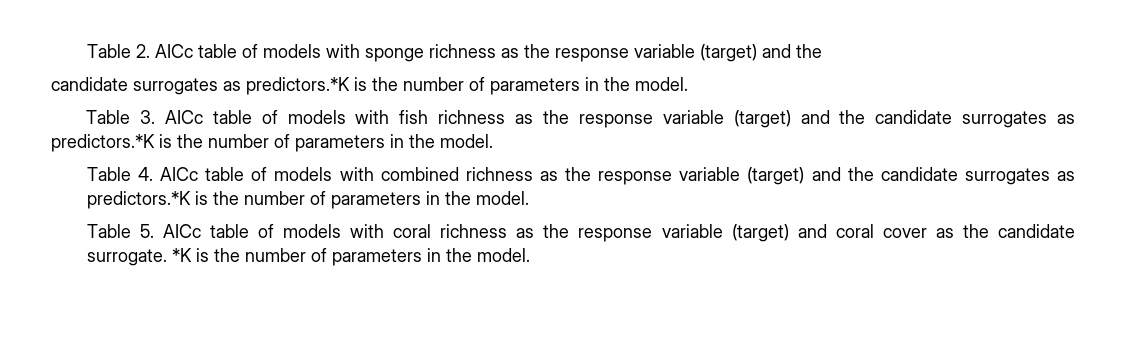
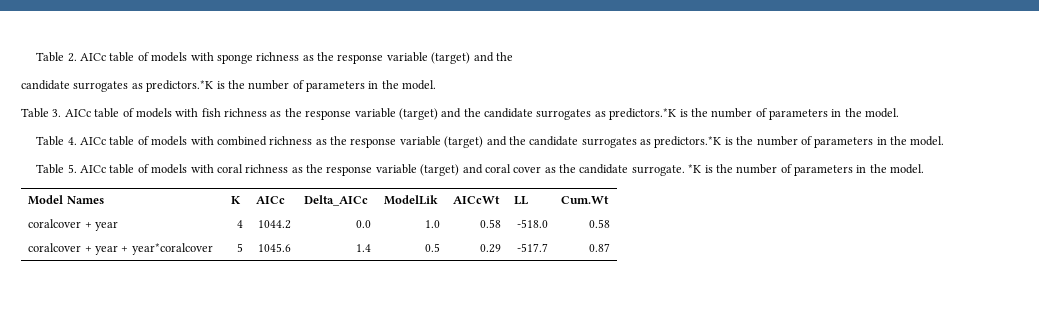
(530, 255) none -> [28,195,104,205] [231,196,242,204] [256,196,286,204] [304,195,369,206] [384,195,439,205] [453,196,501,204] [514,196,529,205] [561,196,610,204] [28,219,118,231] [236,220,243,228] [257,220,291,229] [355,220,371,228] [424,220,440,228] [479,219,501,228] [516,219,548,228] [588,219,610,228] [28,243,213,255] [236,243,243,252] [257,243,291,252] [355,244,371,252] [424,243,440,252] [479,244,501,253] [516,243,548,252] [588,243,610,252] // Model Names | K | AICc | Delta_AICc | ModelLik | AICcWt | LL | Cum.Wt // coralcover + year | 4 | 1044.2 | 0.0 | 1.0 | 0.58 | -518.0 | 0.58 // coralcover + year + year*coralcover | 5 | 1045.6 | 1.4 | 0.5 | 0.29 | -517.7 | 0.87

